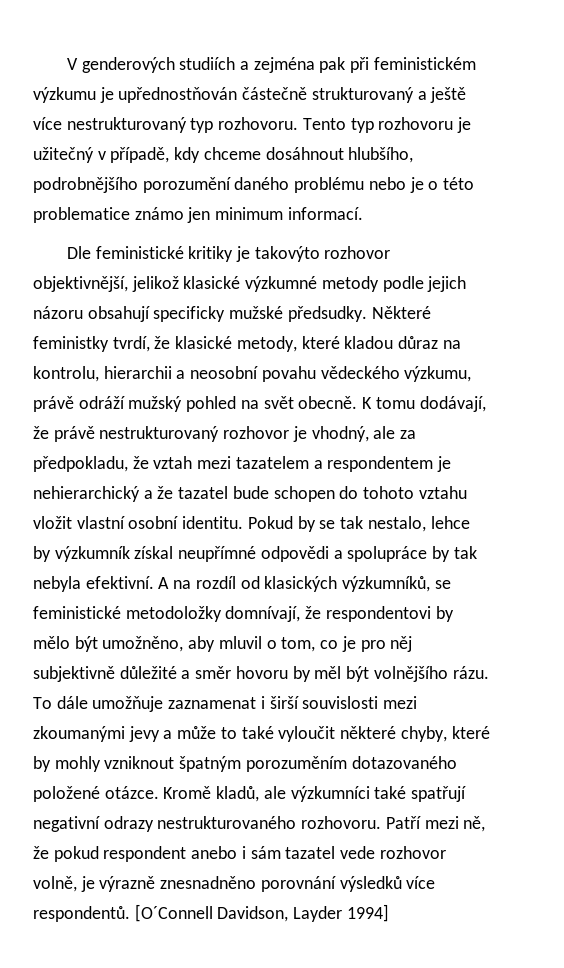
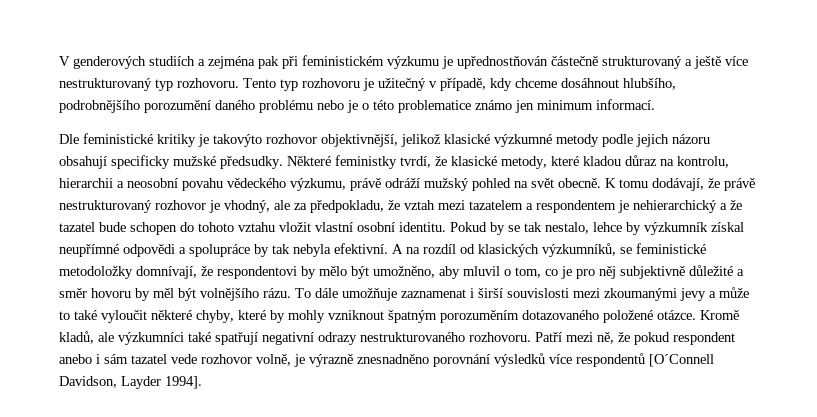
[33,906,130,922] respondentů. -> [576,353,645,367] respondentů
[346,904,389,922] 1994] -> [165,376,202,389] 1994].

